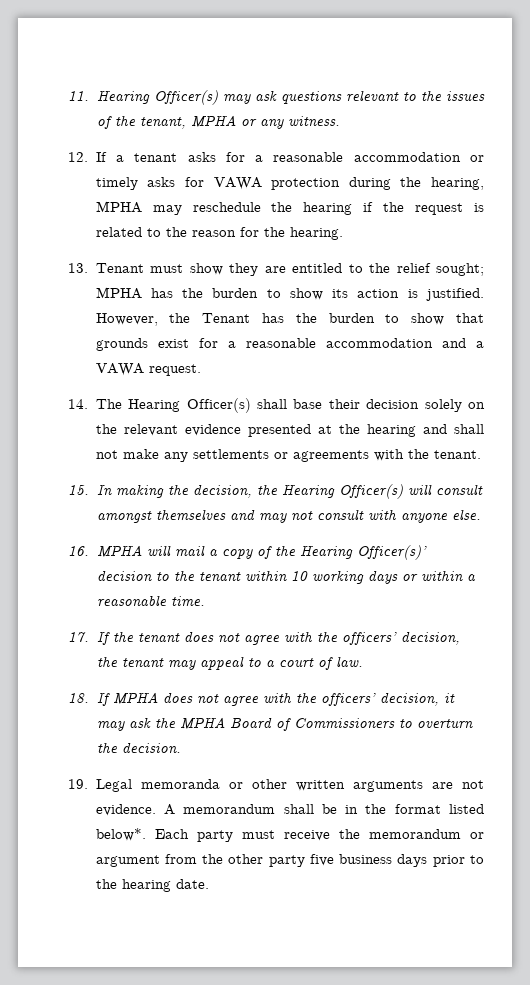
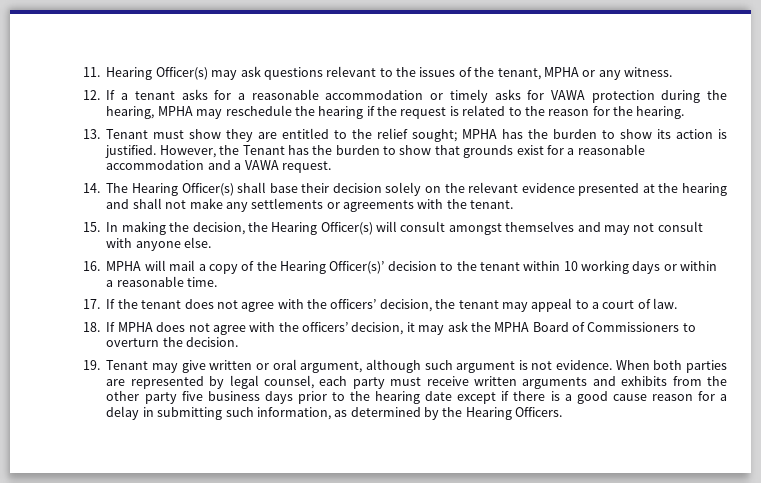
[95,779,484,792] [95,804,484,816] [95,828,484,842] [95,855,160,867] Legal memoranda or other written arguments are not evidence. A memorandum shall be in the format listed below*. Each party must receive the memorandum or argument -> [106,359,727,373] [106,375,668,389] Tenant may give written or oral argument, although such argument is not evidence. When both parties are represented by legal counsel, each party must receive written arguments and exhibits
[175,879,209,889] date. -> [425,391,727,404] [106,406,563,420] date except if there is a good cause reason for a delay in submitting such information, as determined by the Hearing Officers.

